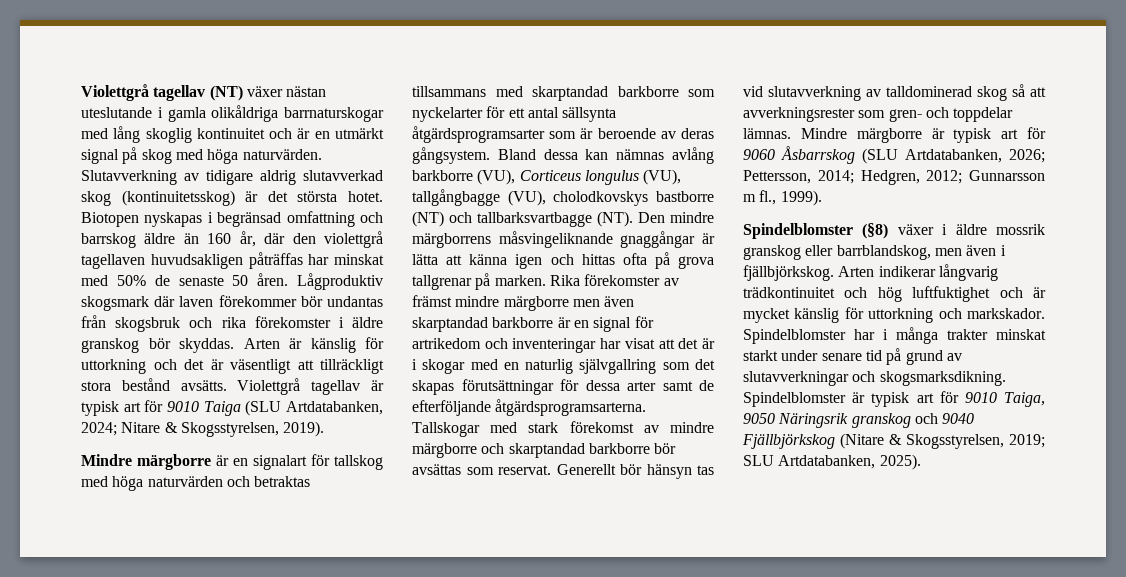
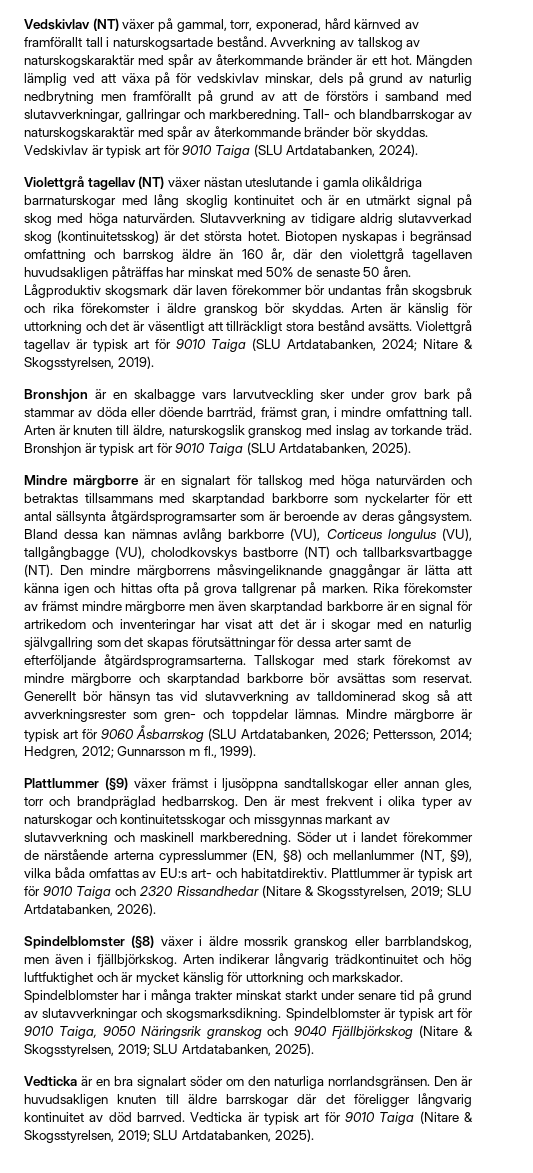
(81, 92) none -> [24,18,419,32] [24,36,421,50] [24,54,473,68] [24,72,472,86] [24,90,472,104] [24,109,472,122] [24,126,428,140] [24,144,418,158] Vedskivlav (NT) växer på gammal, torr, exponerad, hård kärnved av framförallt tall i naturskogsartade bestånd. Avverkning av tallskog av naturskogskaraktär med spår av återkommande bränder är ett hot. Mängden lämplig ved att växa på för vedskivlav minskar, dels på grund av naturlig nedbrytning men framförallt på grund av att de förstörs i samband med slutavverkningar, gallringar och markberedning. Tall- och blandbarrskogar av naturskogskaraktär med spår av återkommande bränder bör skyddas. Vedskivlav är typisk art för 9010 Taiga (SLU Artdatabanken, 2024). //
(325, 429) none -> [24,388,472,402] [24,407,472,420] [24,425,473,438] [24,442,411,456] // Bronshjon är en skalbagge vars larvutveckling sker under grov bark på stammar av döda eller döende barrträd, främst gran, i mindre omfattning tall. Arten är knuten till äldre, naturskogslik granskog med inslag av torkande träd. Bronshjon är typisk art för 9010 Taiga (SLU Artdatabanken, 2025).
(822, 198) none -> [24,777,473,791] [24,796,473,809] [24,814,390,827] [24,832,473,845] [24,849,472,863] [24,867,472,881] [24,885,473,899] [24,903,156,916] // Plattlummer (§9) växer främst i ljusöppna sandtallskogar eller annan gles, torr och brandpräglad hedbarrskog. Den är mest frekvent i olika typer av naturskogar och kontinuitetsskogar och missgynnas markant av slutavverkning och maskinell markberedning. Söder ut i landet förekommer de närstående arterna cypresslummer (EN, §8) och mellanlummer (NT, §9), vilka båda omfattas av EU:s art- och habitatdirektiv. Plattlummer är typisk art för 9010 Taiga och 2320 Rissandhedar (Nitare & Skogsstyrelsen, 2019; SLU Artdatabanken, 2026).
(921, 462) none -> [24,1076,473,1089] [24,1093,472,1107] [24,1111,473,1125] [24,1129,314,1143] // Vedticka är en bra signalart söder om den naturliga norrlandsgränsen. Den är huvudsakligen knuten till äldre barrskogar där det föreligger långvarig kontinuitet av död barrved. Vedticka är typisk art för 9010 Taiga (Nitare & Skogsstyrelsen, 2019; SLU Artdatabanken, 2025).

